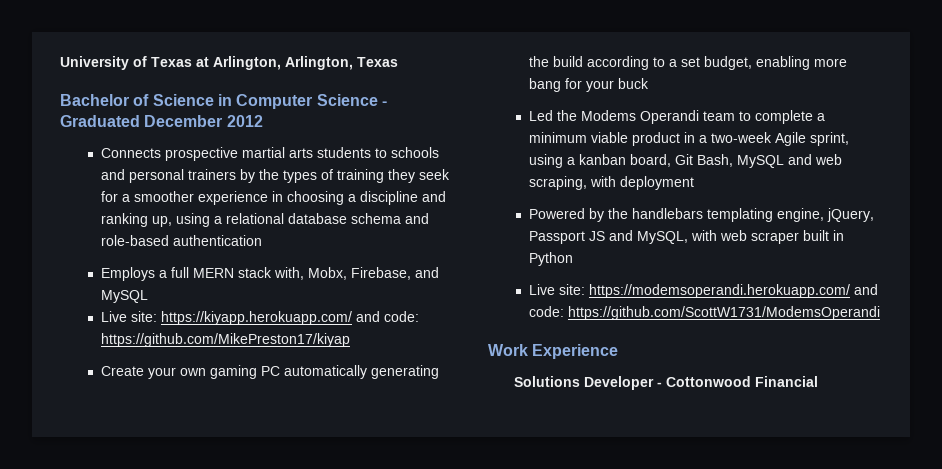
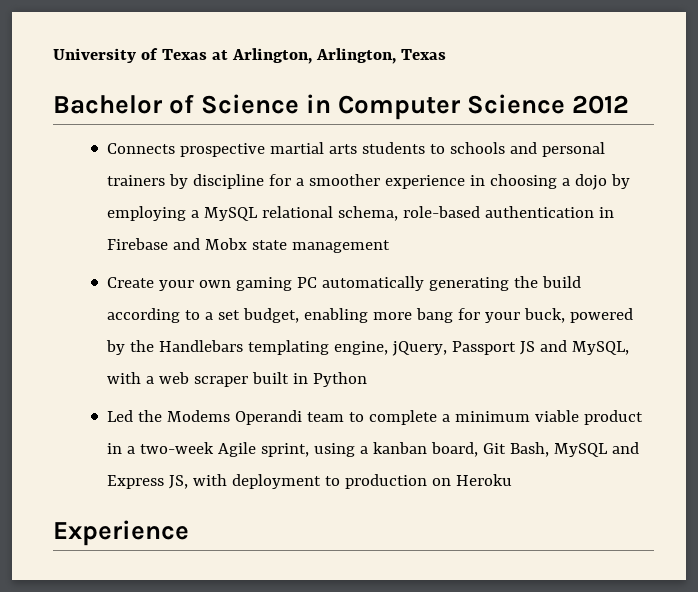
[381,101,387,106] [60,115,223,127] - Graduated December -> (566, 104) none
[258,169,450,183] the types of training they seek -> [193,174,265,189] discipline
[359,191,446,205] [100,213,429,227] [100,235,262,246] [100,267,439,281] [100,290,148,303] [100,311,419,325] [100,333,350,347] discipline and ranking up, using a relational database schema and role-based authentication // Employs a full MERN stack with, Mobx, Firebase, and MySQL // Live site: https://kiyapp.herokuapp.com/ and code: https://github.com/MikePreston17/kiyap -> [575,174,631,190] [107,206,615,221] [107,238,391,253] dojo by employing a MySQL relational schema, role-based authentication in Firebase and Mobx state management
[617,78,649,89] buck -> [524,308,634,323] [106,340,630,356] [107,372,368,387] buck, powered by the Handlebars templating engine, jQuery, Passport JS and MySQL, with a web scraper built in Python
[814,154,842,165] [528,176,587,190] web scraping, -> [107,475,189,489] Express JS,
[528,208,874,222] [528,230,844,244] [528,252,573,266] [528,284,878,298] [528,306,880,320] [488,344,619,359] [513,376,818,390] // Powered by the handlebars templating engine, jQuery, Passport JS and MySQL, with web scraper built in Python // Live site: https://modemsoperandi.herokuapp.com/ and code: https://github.com/ScottW1731/ModemsOperandi // Work Experience // Solutions Developer - Cottonwood Financial -> [325,474,513,489] [53,520,189,546] to production on Heroku // Experience

